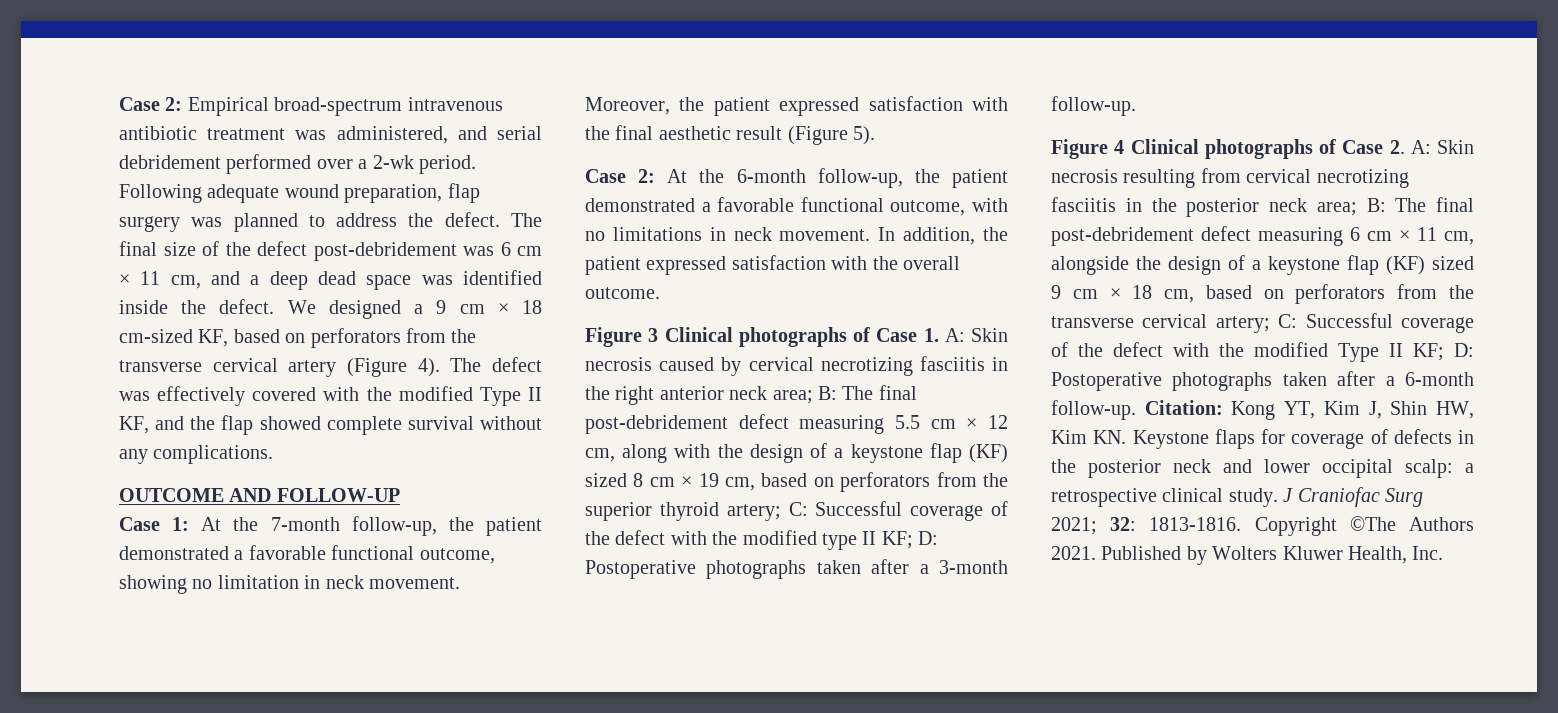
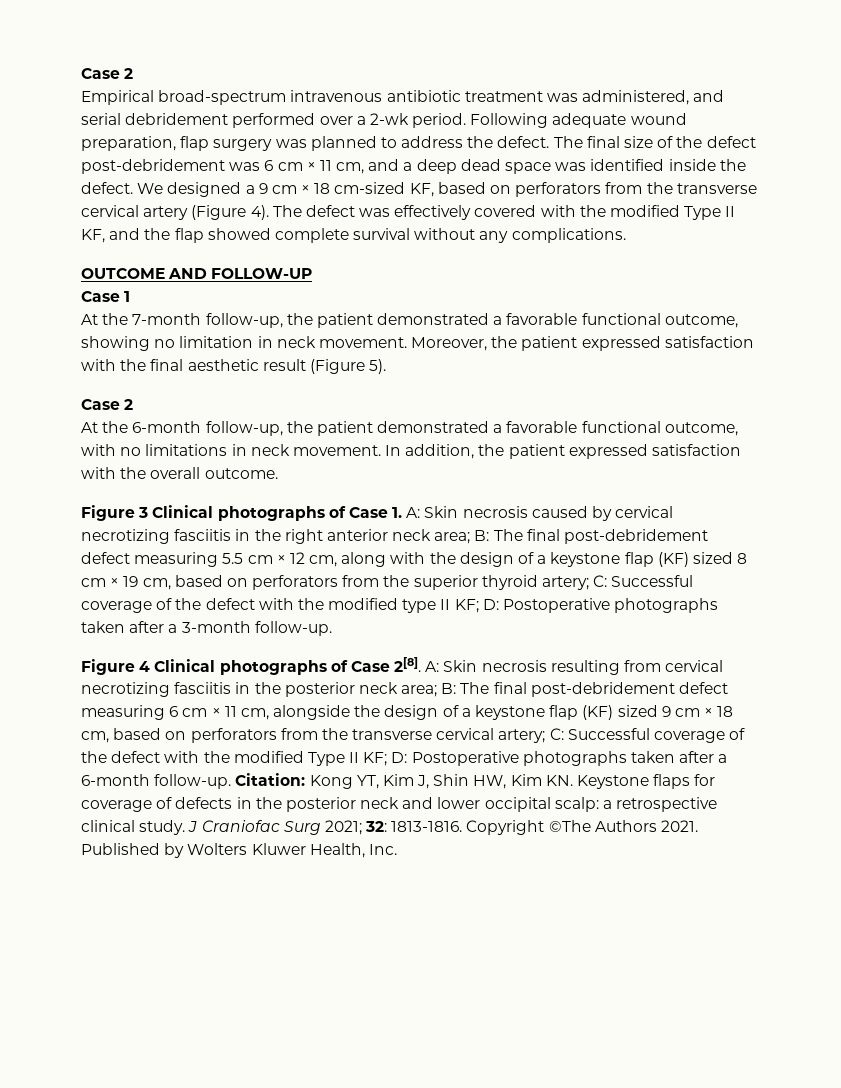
[119,97,183,111] Case 2: -> [81,68,134,79] Case 2 //
[172,517,190,531] 1: -> [124,291,131,302] 1 //
[638,169,656,183] 2: -> [124,399,134,410] 2 //
[1389,140,1405,154] 2. -> [394,657,422,672] 2[8].

